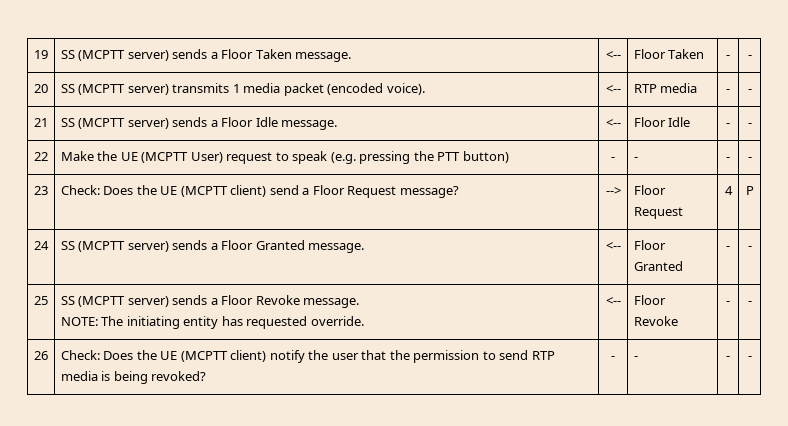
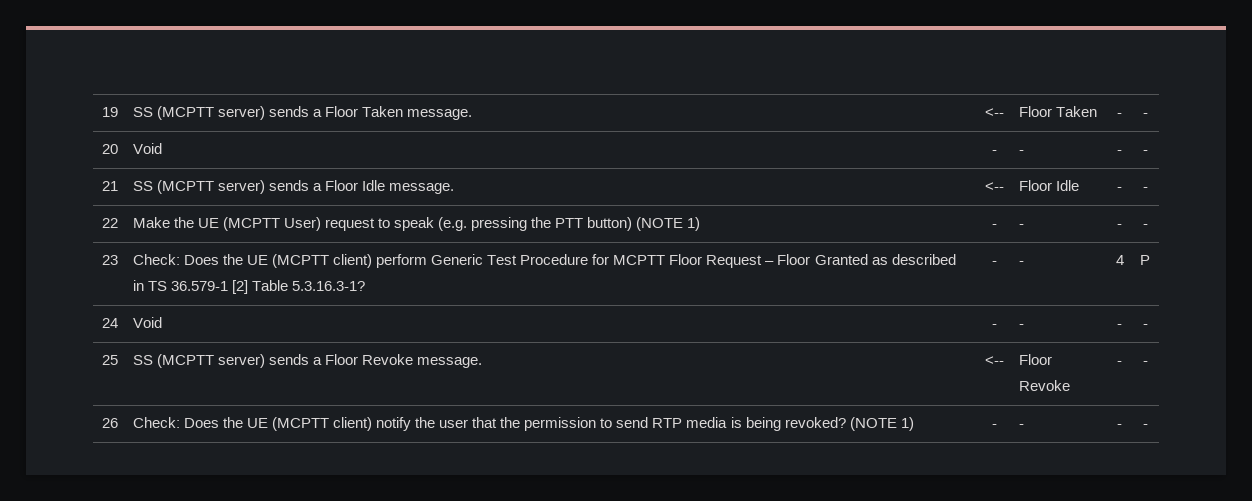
[60,83,425,96] [605,85,621,93] [633,83,698,93] SS (MCPTT server) transmits 1 media packet (encoded voice). | <-- | RTP media -> [132,143,162,154] [991,150,997,154] [1018,150,1024,154] Void | - | -
(509, 157) none -> [636,217,701,231] (NOTE 1)
[269,185,459,198] [605,187,621,195] [633,185,666,195] [633,207,683,219] [724,186,733,195] [745,186,754,195] [34,241,49,250] [60,240,365,253] [605,242,621,250] [633,240,666,250] [633,261,683,271] send a Floor Request message? | --> | Floor Request | 4 | P // 24 | SS (MCPTT server) sends a Floor Granted message. | <-- | Floor Granted -> [375,254,956,268] [132,280,365,294] [991,261,997,265] [1018,261,1024,265] [1115,255,1124,265] [1140,255,1150,265] [101,318,118,328] [132,317,162,328] [991,324,997,328] [1018,324,1024,328] perform Generic Test Procedure for MCPTT Floor Request – Floor Granted as described in TS 36.579-1 [2] Table 5.3.16.3-1? | - | - | 4 | P // 24 | Void | - | -
[60,316,364,329] // NOTE: The initiating entity has requested override. -> (483, 362) none
(207, 376) none -> [849,417,914,431] (NOTE 1)

